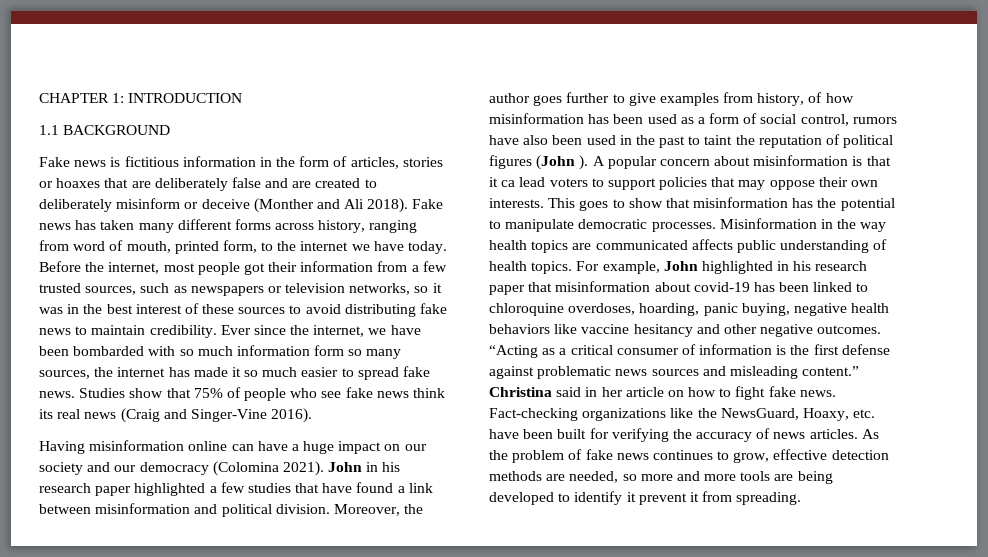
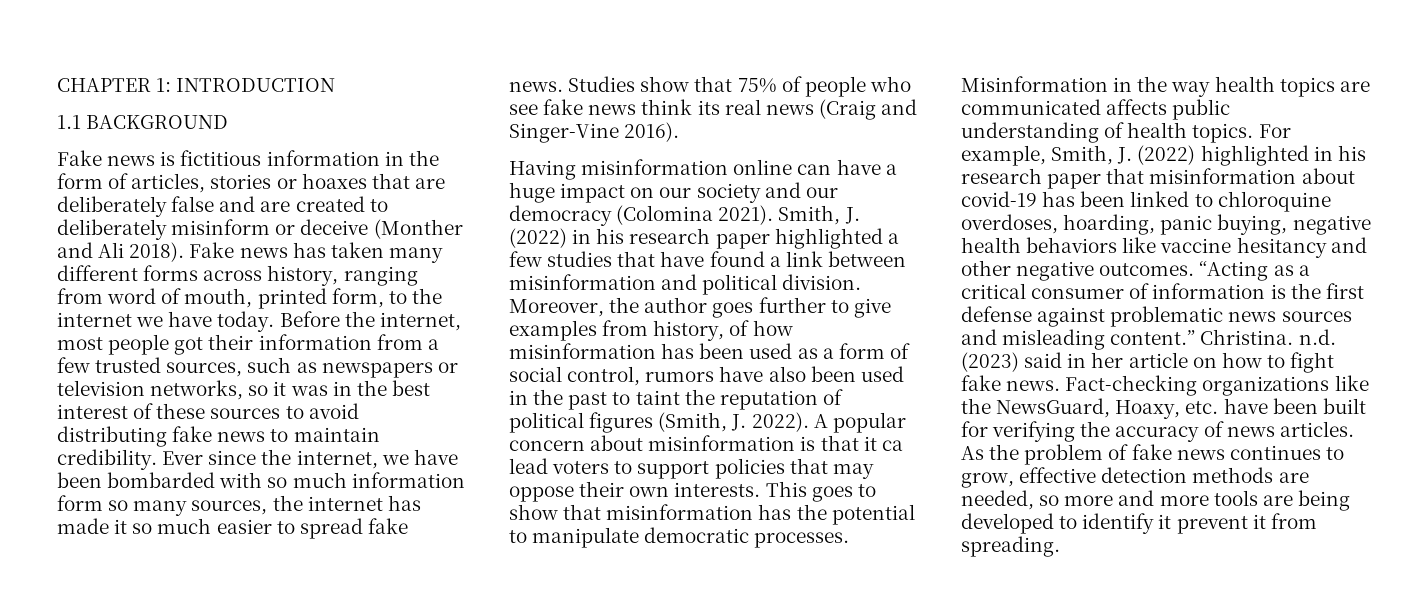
[328,462,363,472] John -> [778,205,860,225] [509,228,567,248] Smith, J. (2022)
[536,155,589,170] (John ). -> [658,412,809,432] (Smith, J. 2022).
[663,261,698,271] John -> [1051,145,1196,165] Smith, J. (2022)
[489,387,552,397] Christina -> [1200,329,1336,345] [961,352,1019,372] Christina. n.d. (2023)

